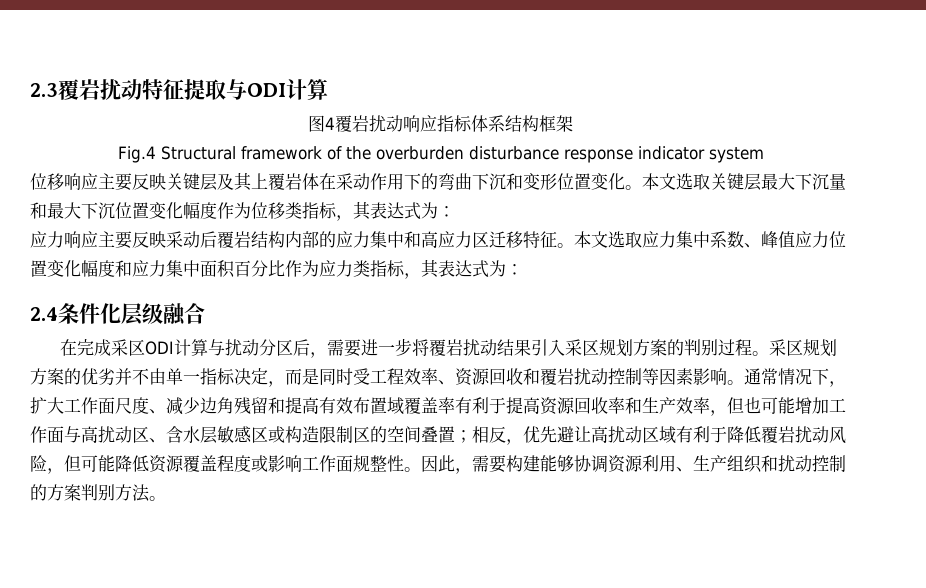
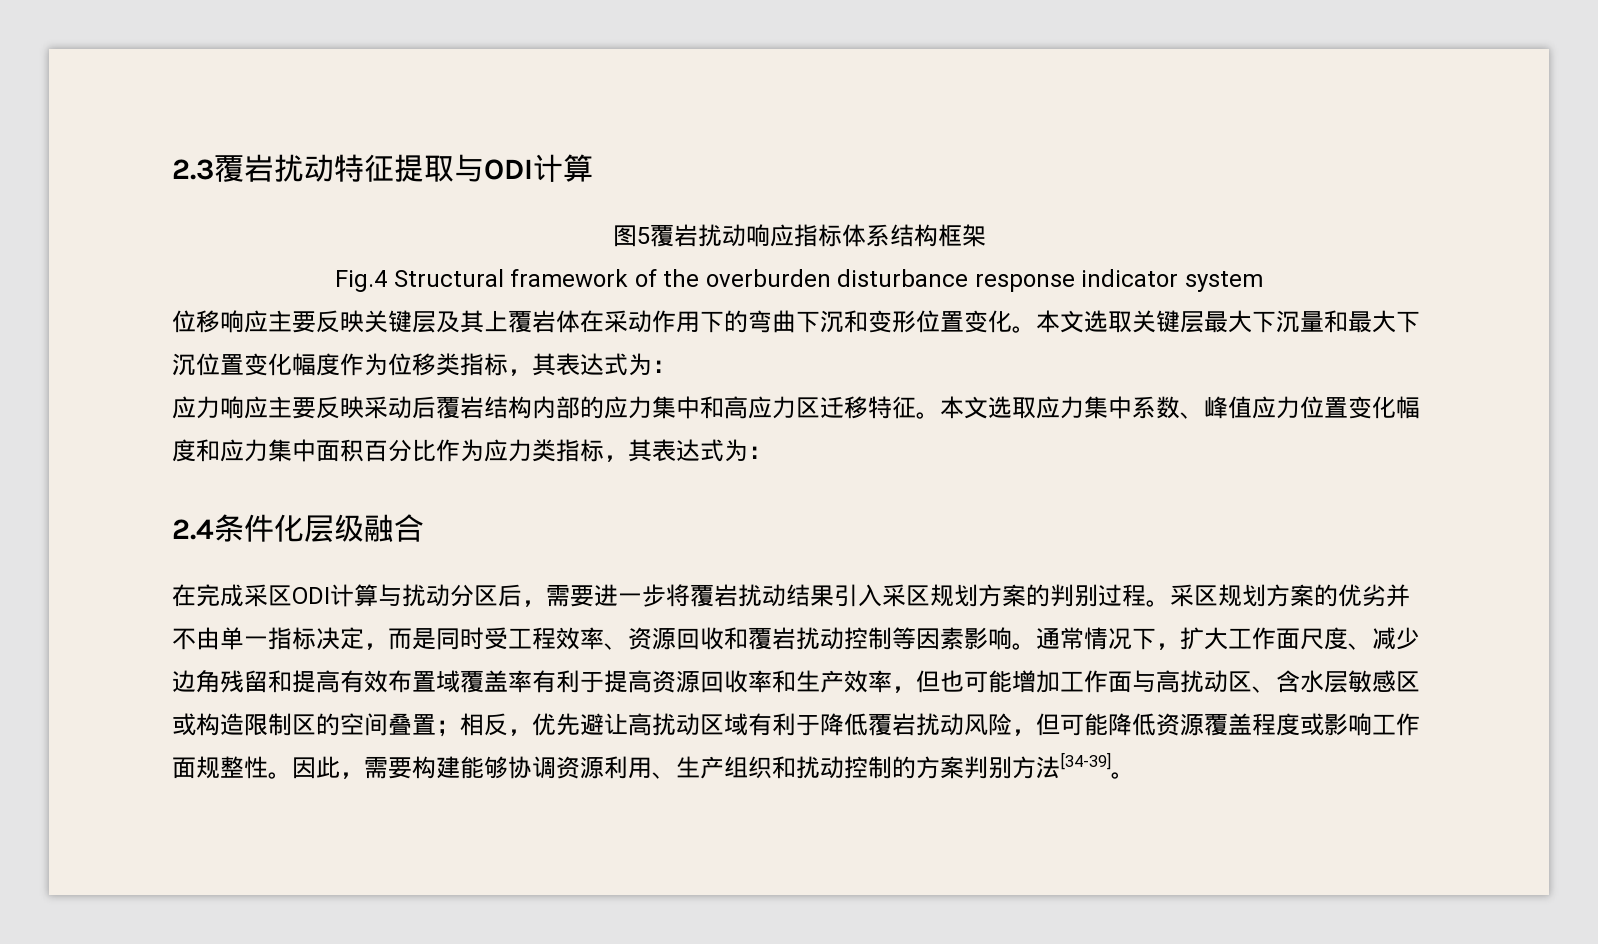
[325,117,335,130] 4 -> [636,227,650,244] 5
(150, 493) none -> [1060,752,1111,770] [34-39]

